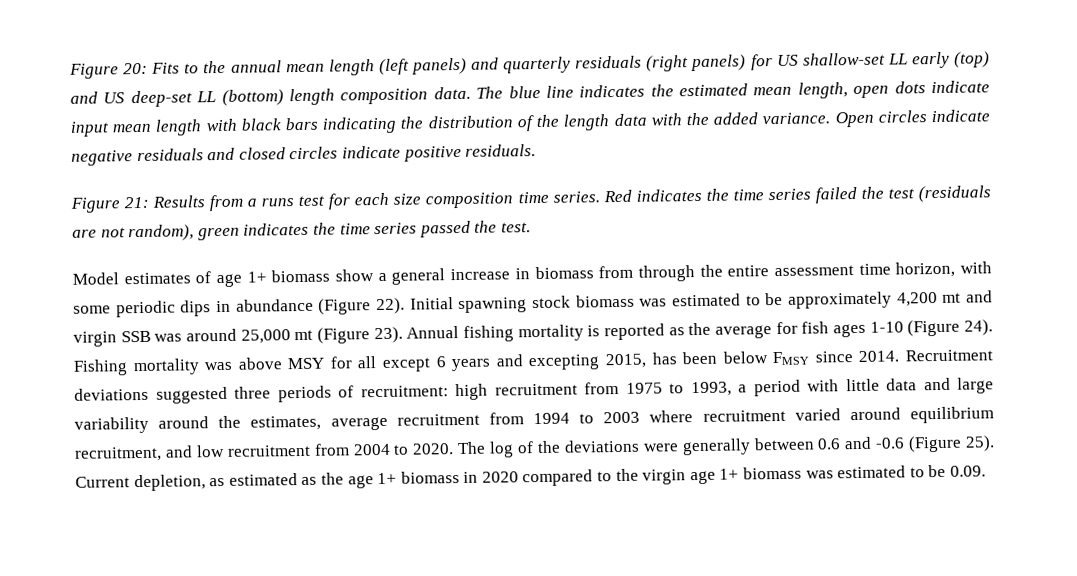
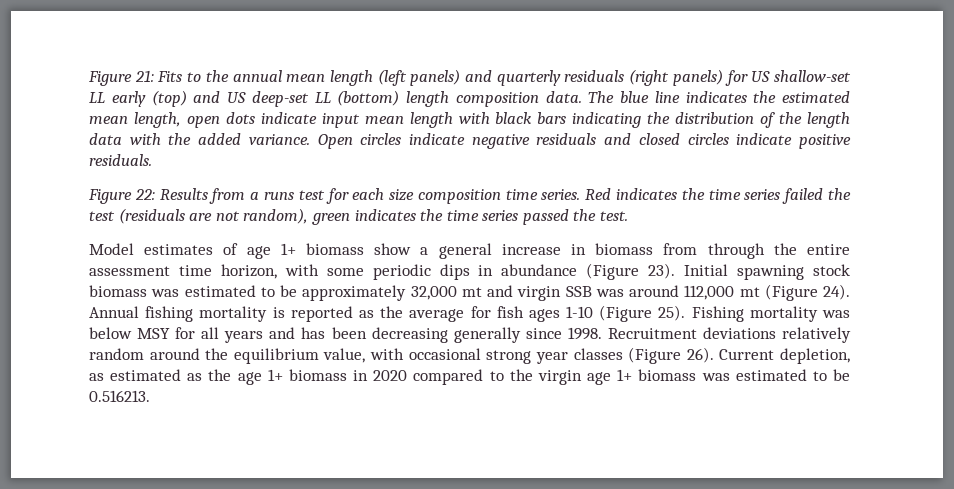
[69,62,149,79] Figure 20: -> [88,70,154,86] Figure 21:
[124,196,150,209] 21: -> [134,189,155,200] 22:
[375,297,405,315] 22). -> [648,263,676,279] 23).
[896,291,938,307] 4,200 -> [410,286,457,300] 32,000
[240,329,291,344] 25,000 -> [684,285,735,300] 112,000
[373,326,403,344] 23). -> [823,284,850,300] 24).
[963,319,993,336] 24). -> [658,305,686,321] 25).
[237,357,283,370] above -> [89,327,132,339] below
[382,349,993,372] [74,377,994,404] [74,406,994,434] [74,435,995,462] except 6 years and excepting 2015, has been below FMSY since 2014. Recruitment deviations suggested three periods of recruitment: high recruitment from 1975 to 1993, a period with little data and large variability around the estimates, average recruitment from 1994 to 2003 where recruitment varied around equilibrium recruitment, and low recruitment from 2004 to 2020. The log of the deviations were generally between 0.6 and -0.6 (Figure 25). -> [224,327,851,343] [89,347,714,364] years and has been decreasing generally since 1998. Recruitment deviations relatively random around the equilibrium value, with occasional strong year classes (Figure 26).
[949,465,986,477] 0.09. -> [89,390,150,402] 0.516213.

